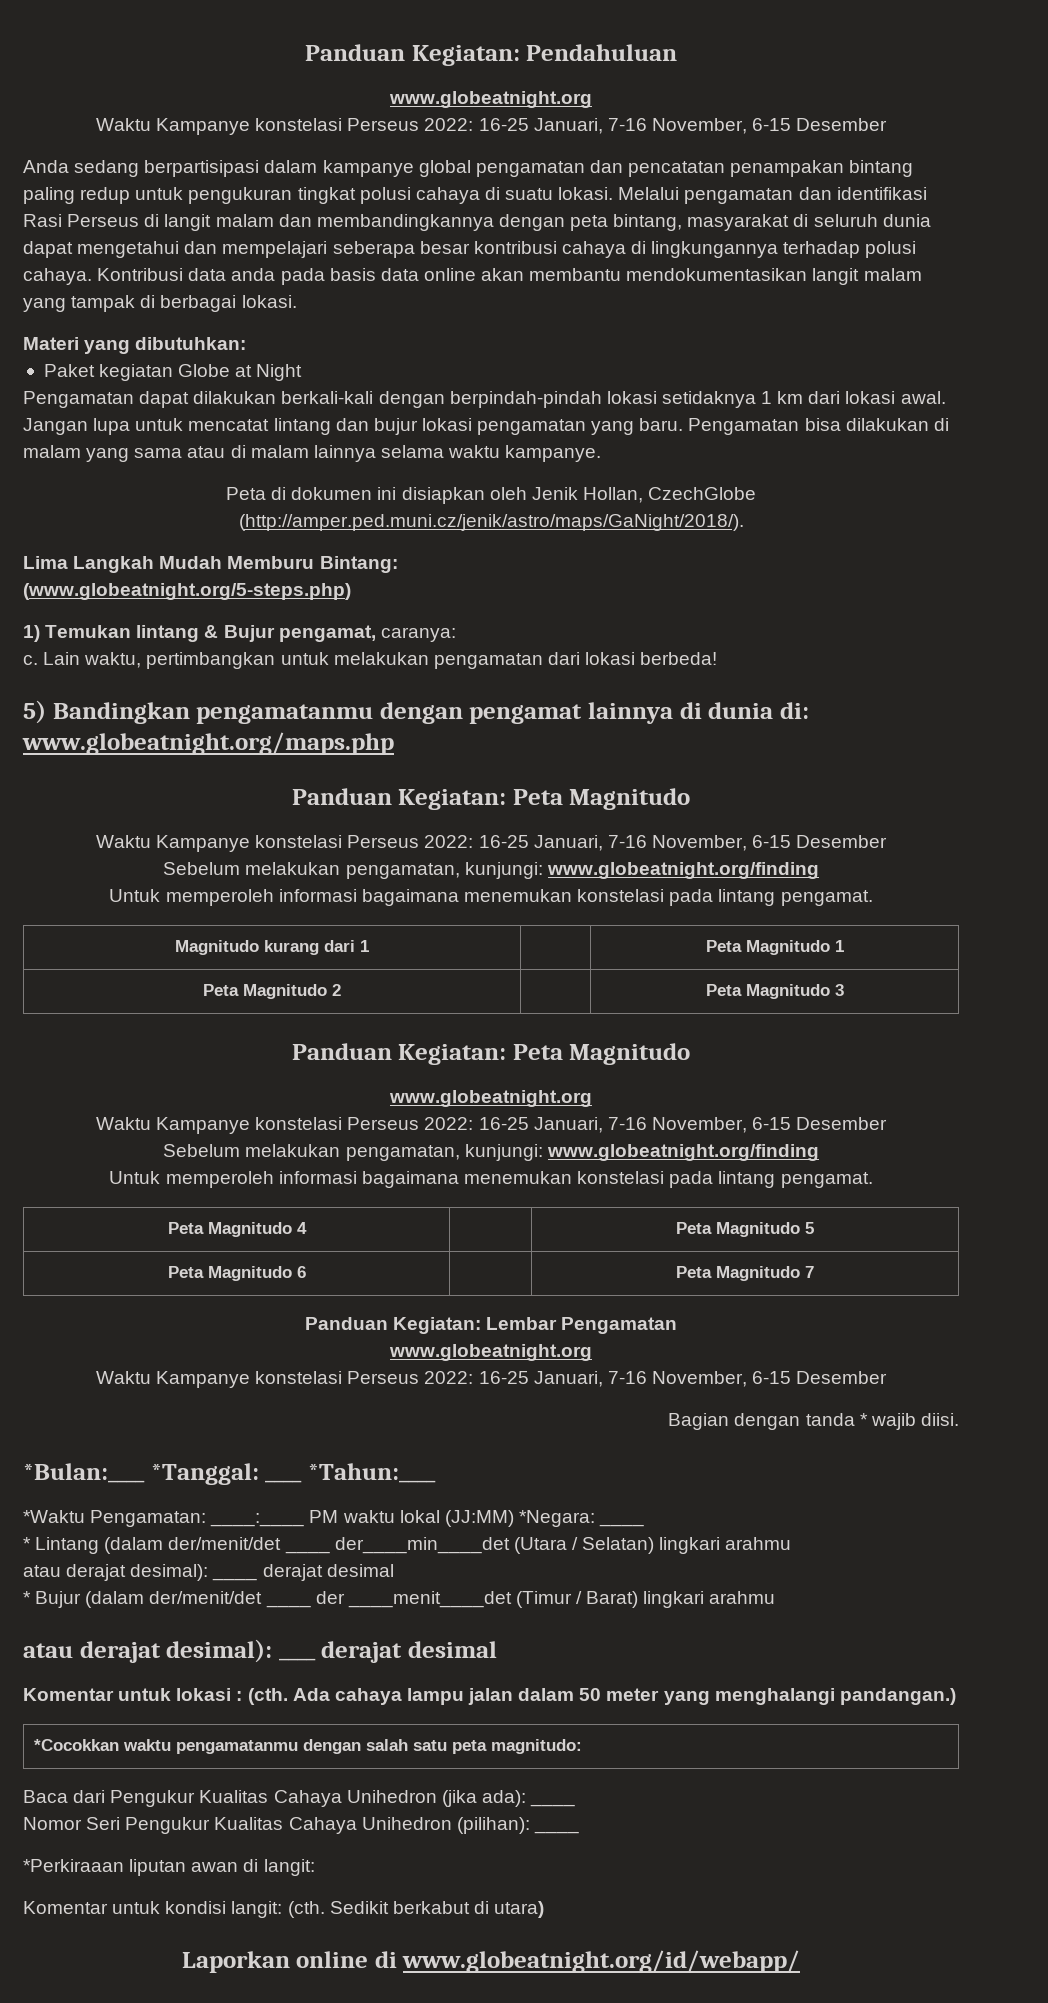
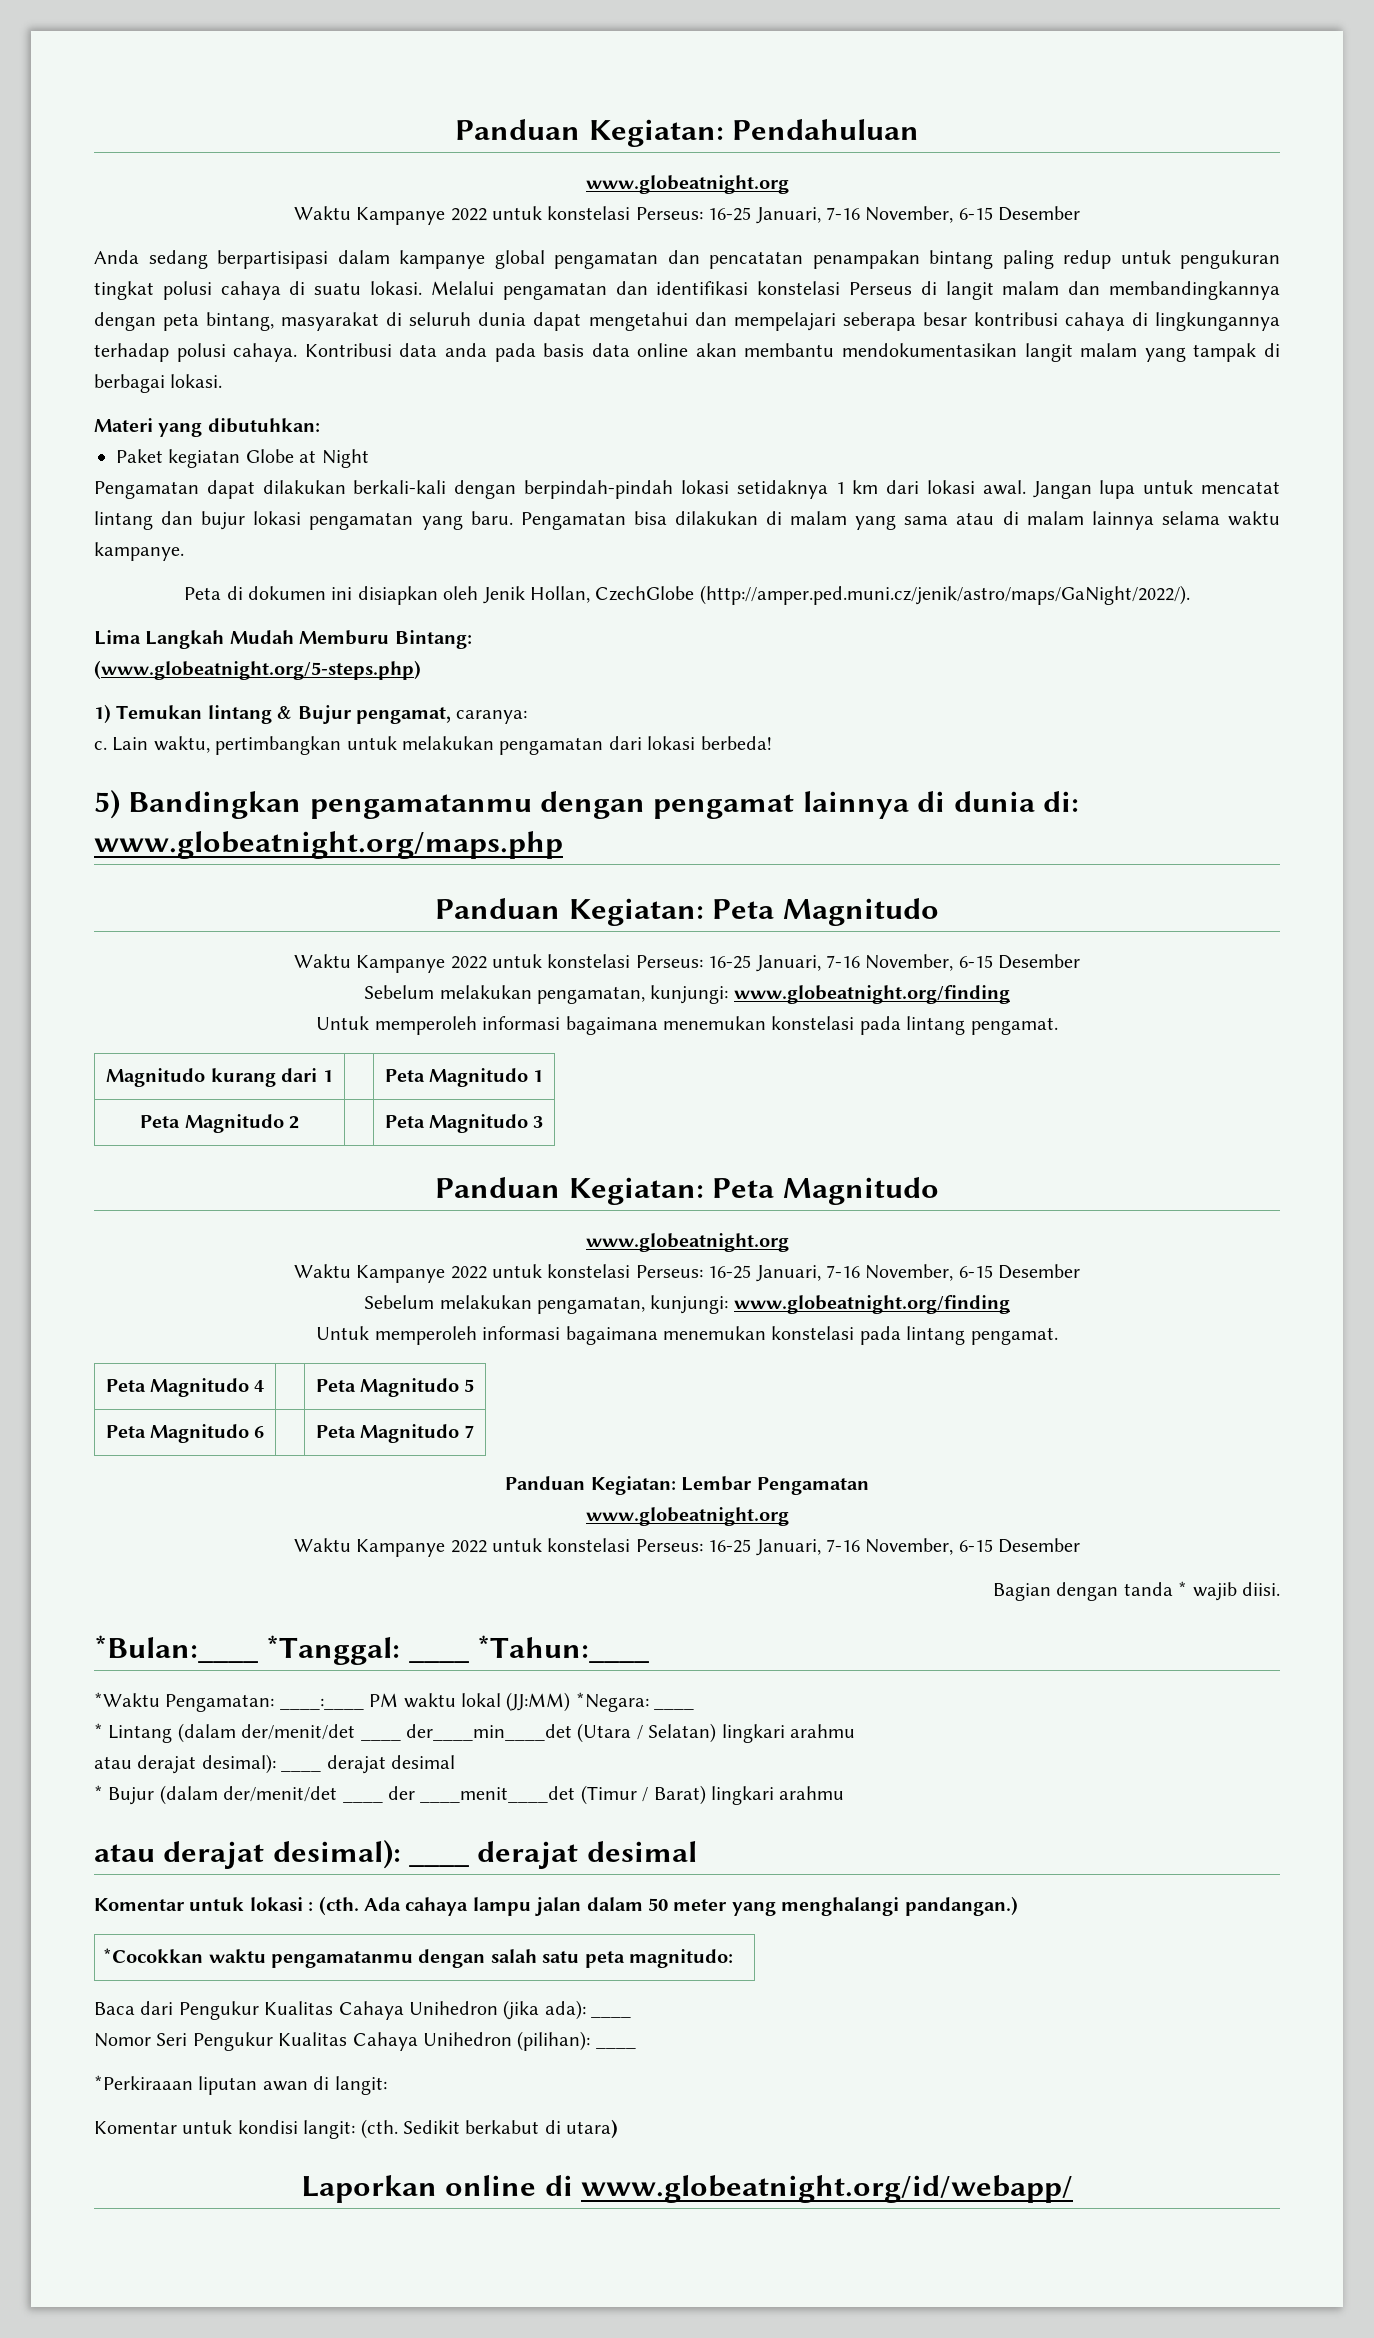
[255,118,474,131] konstelasi Perseus 2022: -> [450,206,703,221] 2022 untuk konstelasi Perseus:
[23,214,62,227] Rasi -> [757,281,841,295] konstelasi
[238,514,744,531] (http://amper.ped.muni.cz/jenik/astro/maps/GaNight/2018/). -> [699,585,1190,605] (http://amper.ped.muni.cz/jenik/astro/maps/GaNight/2022/).
[255,835,474,848] konstelasi Perseus 2022: -> [450,954,703,969] 2022 untuk konstelasi Perseus:
[255,1117,474,1130] konstelasi Perseus 2022: -> [450,1264,703,1279] 2022 untuk konstelasi Perseus:
[255,1371,474,1384] konstelasi Perseus 2022: -> [450,1538,703,1553] 2022 untuk konstelasi Perseus:

